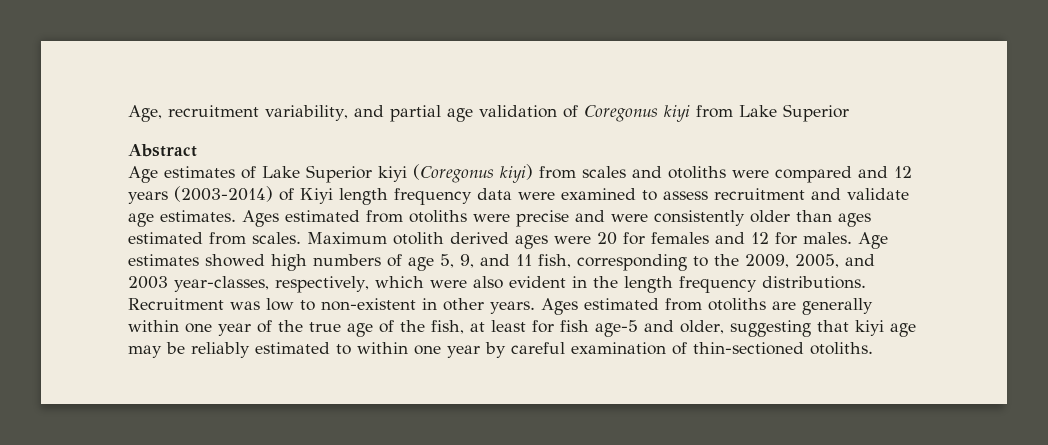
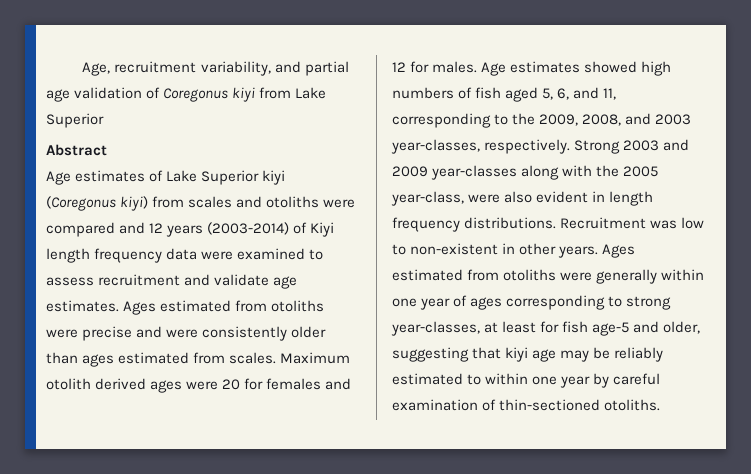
[408,254,571,271] age 5, 9, and 11 fish, -> [475,87,617,102] fish aged 5, 6, and 11,
[795,254,839,268] 2005, -> [582,114,622,126] 2008,
[275,276,424,293] respectively, which -> [484,139,690,154] [392,165,659,180] [391,191,464,206] respectively. Strong 2003 and 2009 year-classes along with the 2005 year-class,
[592,276,618,288] the -> (606, 196) none
[772,301,796,310] are -> [560,272,593,281] were
[278,320,464,337] the true age of the fish, -> [470,295,672,310] [391,321,480,336] ages corresponding to strong year-classes,

